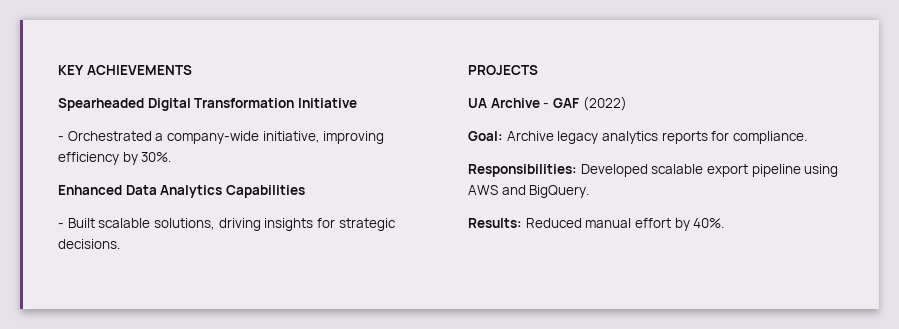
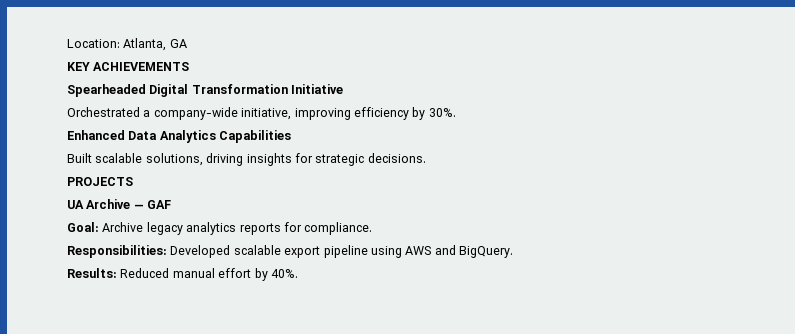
(58, 70) none -> [67,38,187,51] Location: Atlanta, GA //
[58,136,64,141] - -> (344, 89) none
[58,223,64,228] - -> (292, 136) none
[543,103,550,108] - -> [133,204,144,209] —
[582,96,627,111] (2022) -> (172, 204) none

